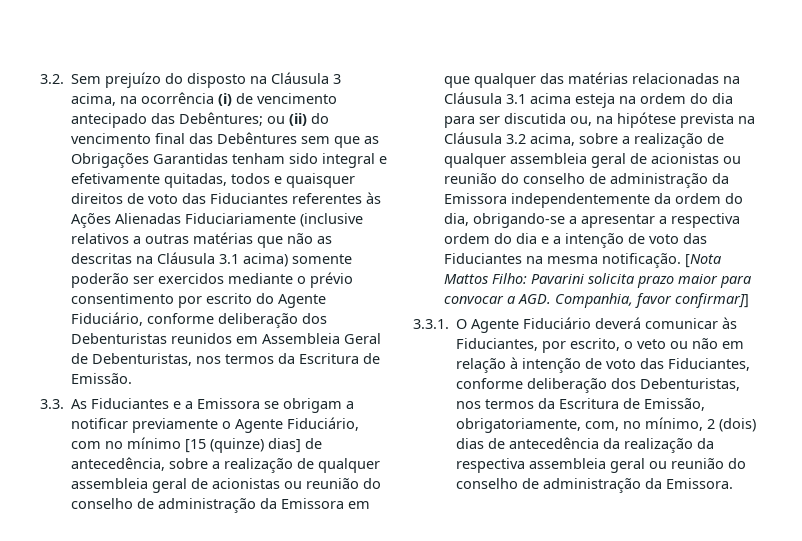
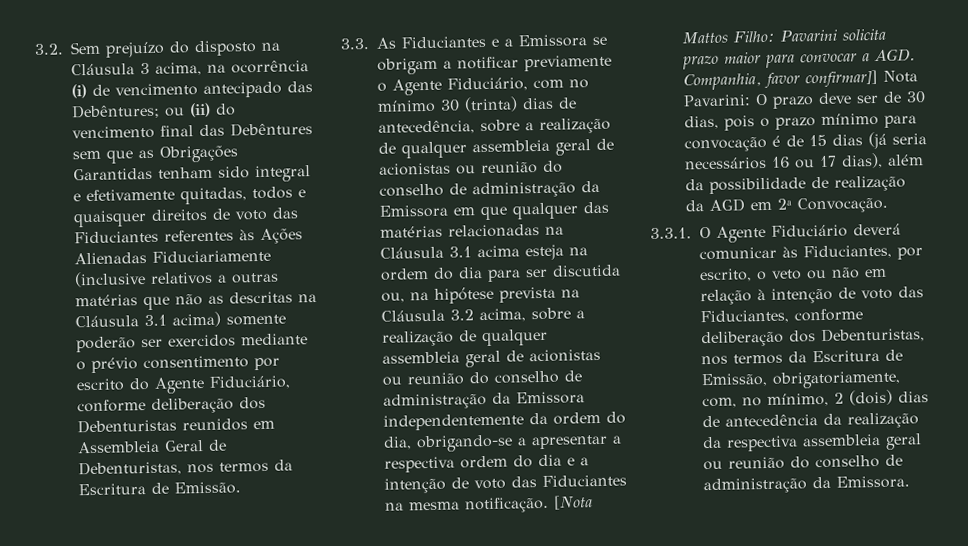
[185,438,302,453] [15 (quinze) dias] -> [440,96,554,113] 30 (trinta) dias
(750, 300) none -> [883,70,918,83] [683,91,926,109] [684,112,917,131] [684,131,927,153] [684,152,924,171] [685,175,906,194] [685,196,888,214] Nota Pavarini: O prazo deve ser de 30 dias, pois o prazo mínimo para convocação é de 15 dias (já seria necessários 16 ou 17 dias), além da possibilidade de realização da AGD em 2ª Convocação.

